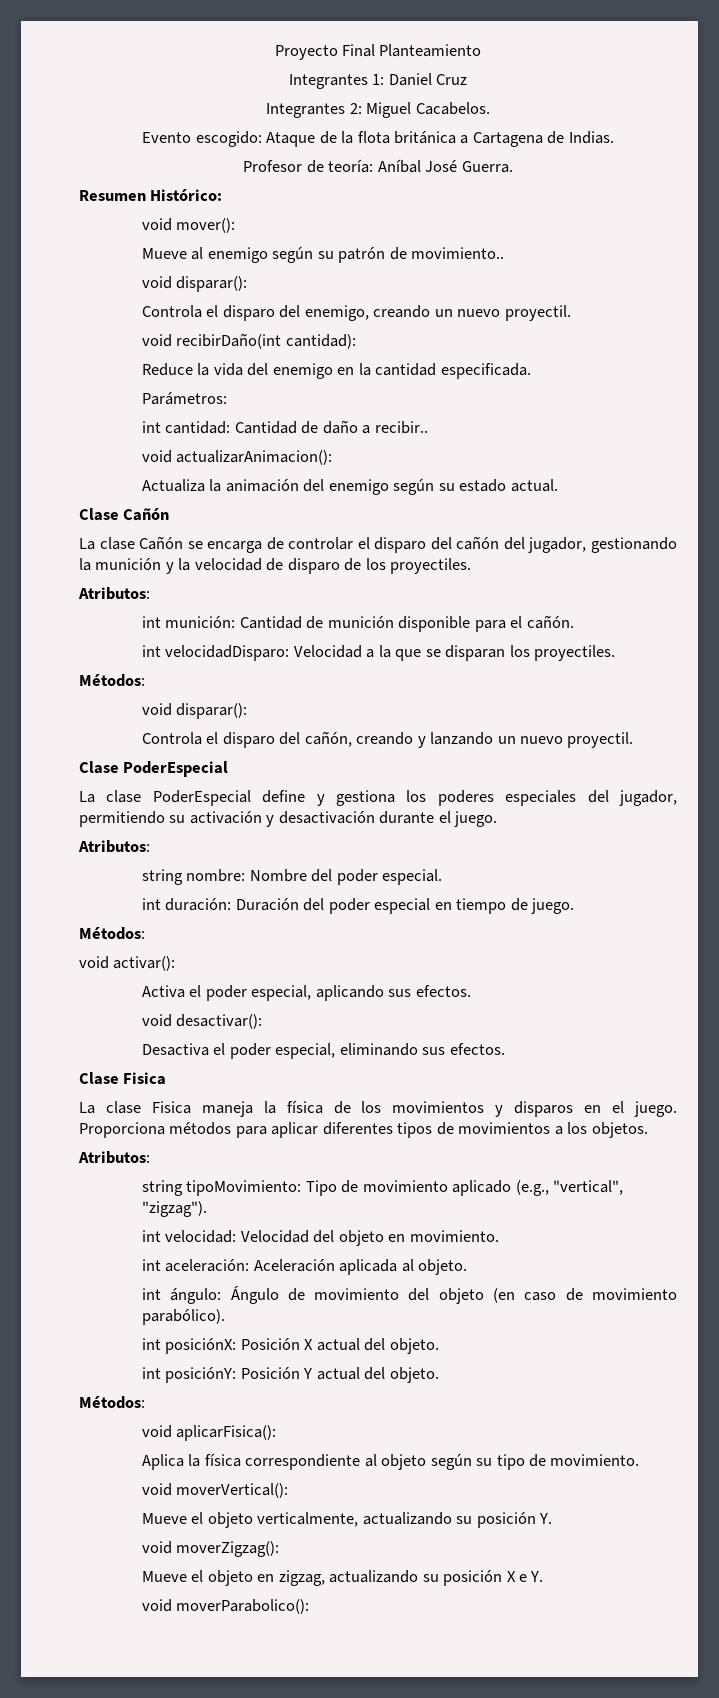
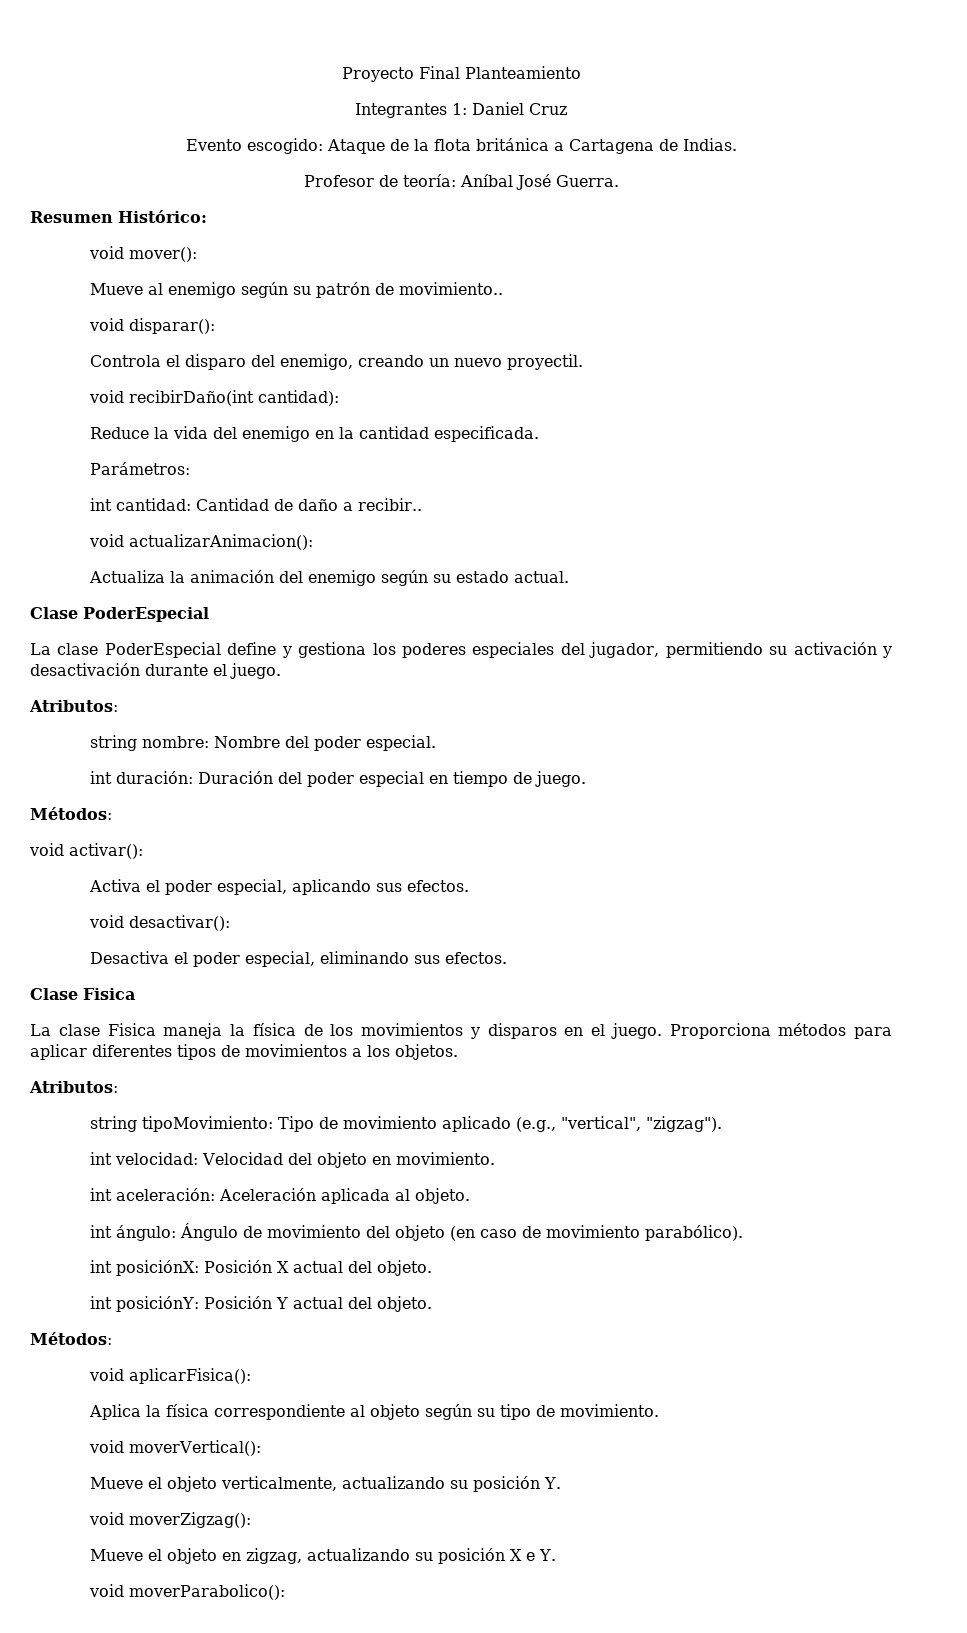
[266,102,490,118] // Integrantes 2: Miguel Cacabelos. -> (567, 109) none
[79,508,170,521] [79,536,678,553] [79,558,472,574] [78,587,150,600] [141,615,574,632] [141,645,615,661] [79,674,145,687] [141,703,248,719] [141,731,634,748] // Clase Cañón // La clase Cañón se encarga de controlar el disparo del cañón del jugador, gestionando la munición y la velocidad de disparo de los proyectiles. // Atributos: // int munición: Cantidad de munición disponible para el cañón. // int velocidadDisparo: Velocidad a la que se disparan los proyectiles. // Métodos: // void disparar(): // Controla el disparo del cañón, creando y lanzando un nuevo proyectil. -> (569, 577) none

